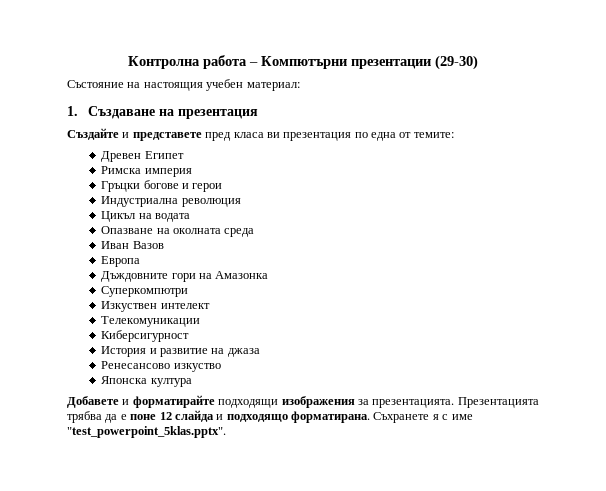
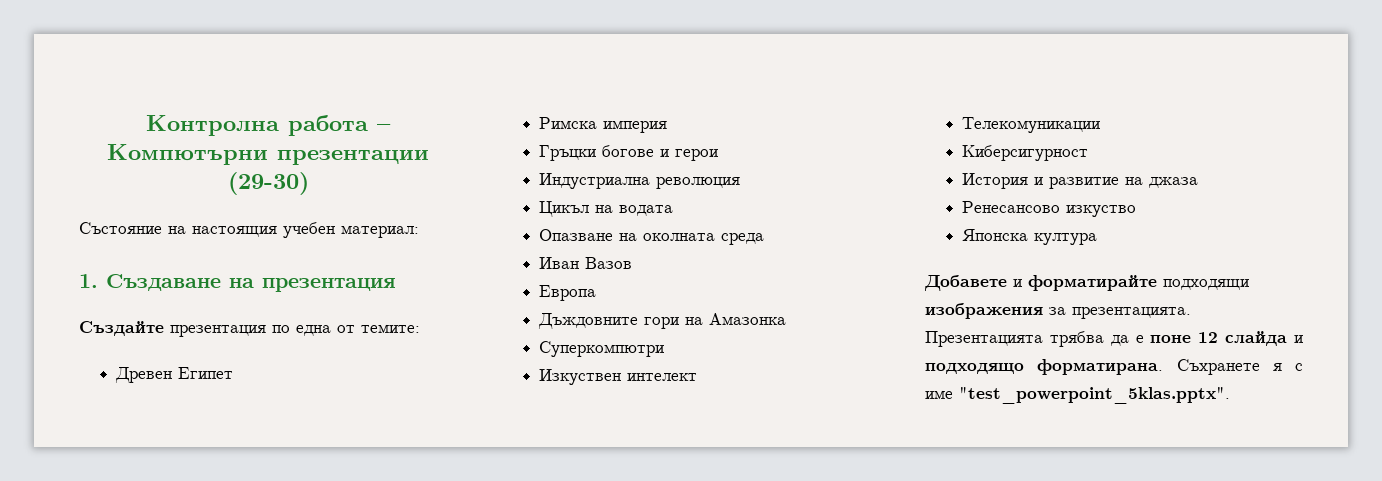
[122,132,280,141] и представете пред класа ви -> (164, 328) none

